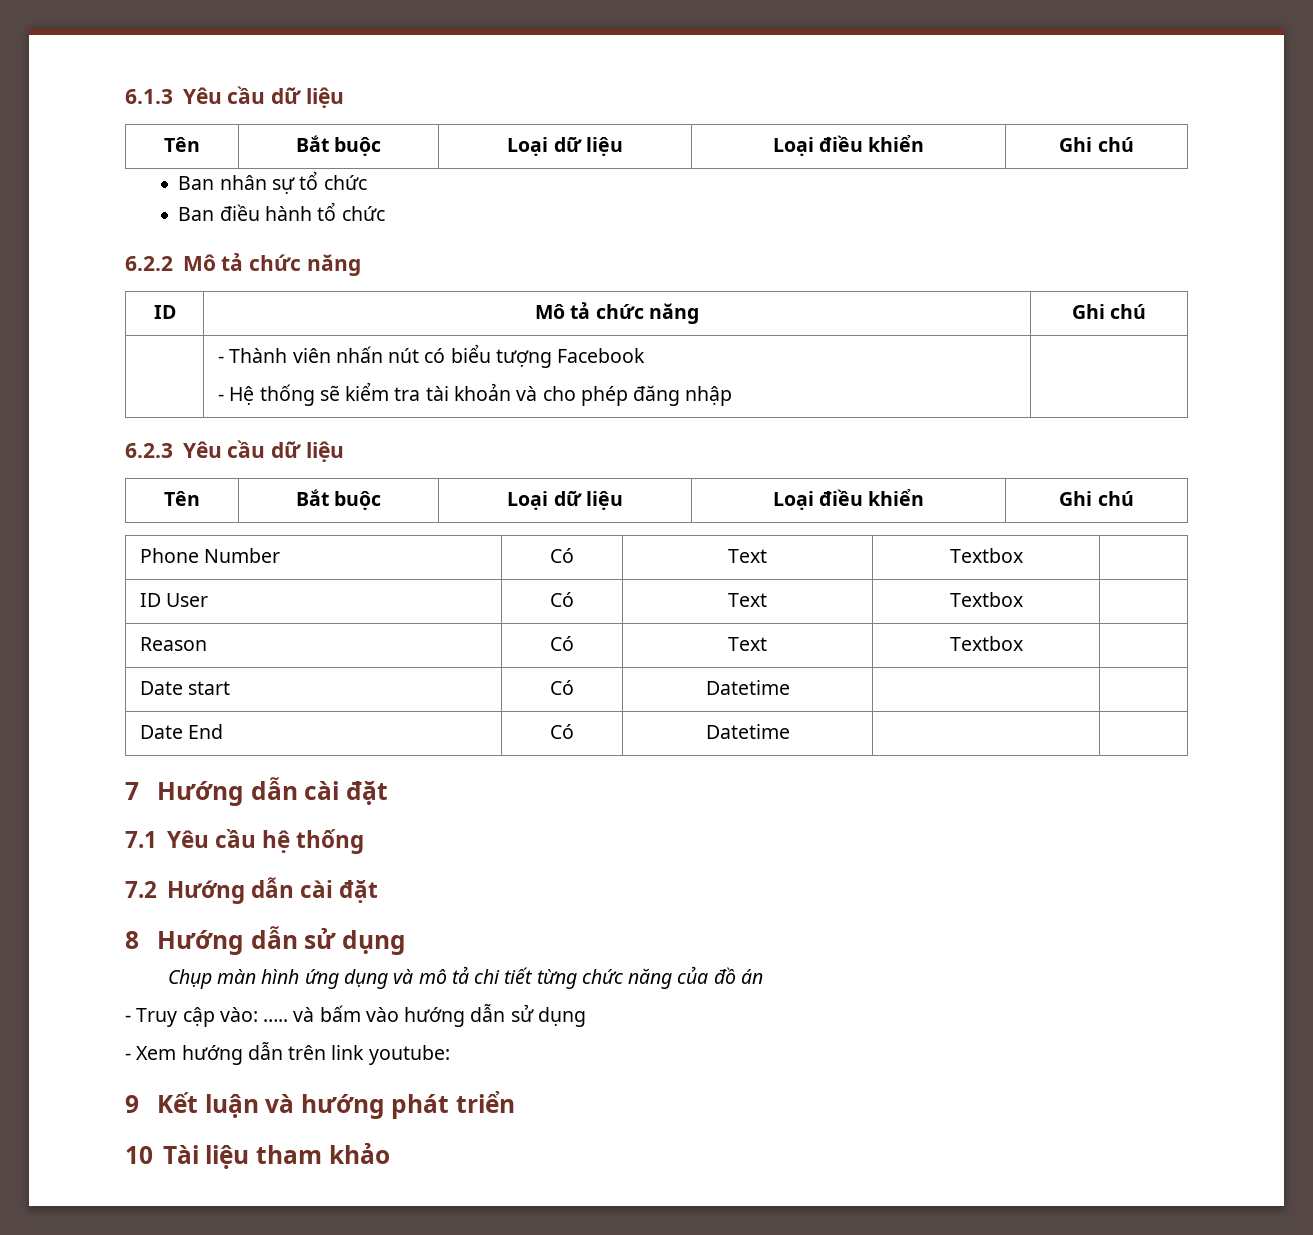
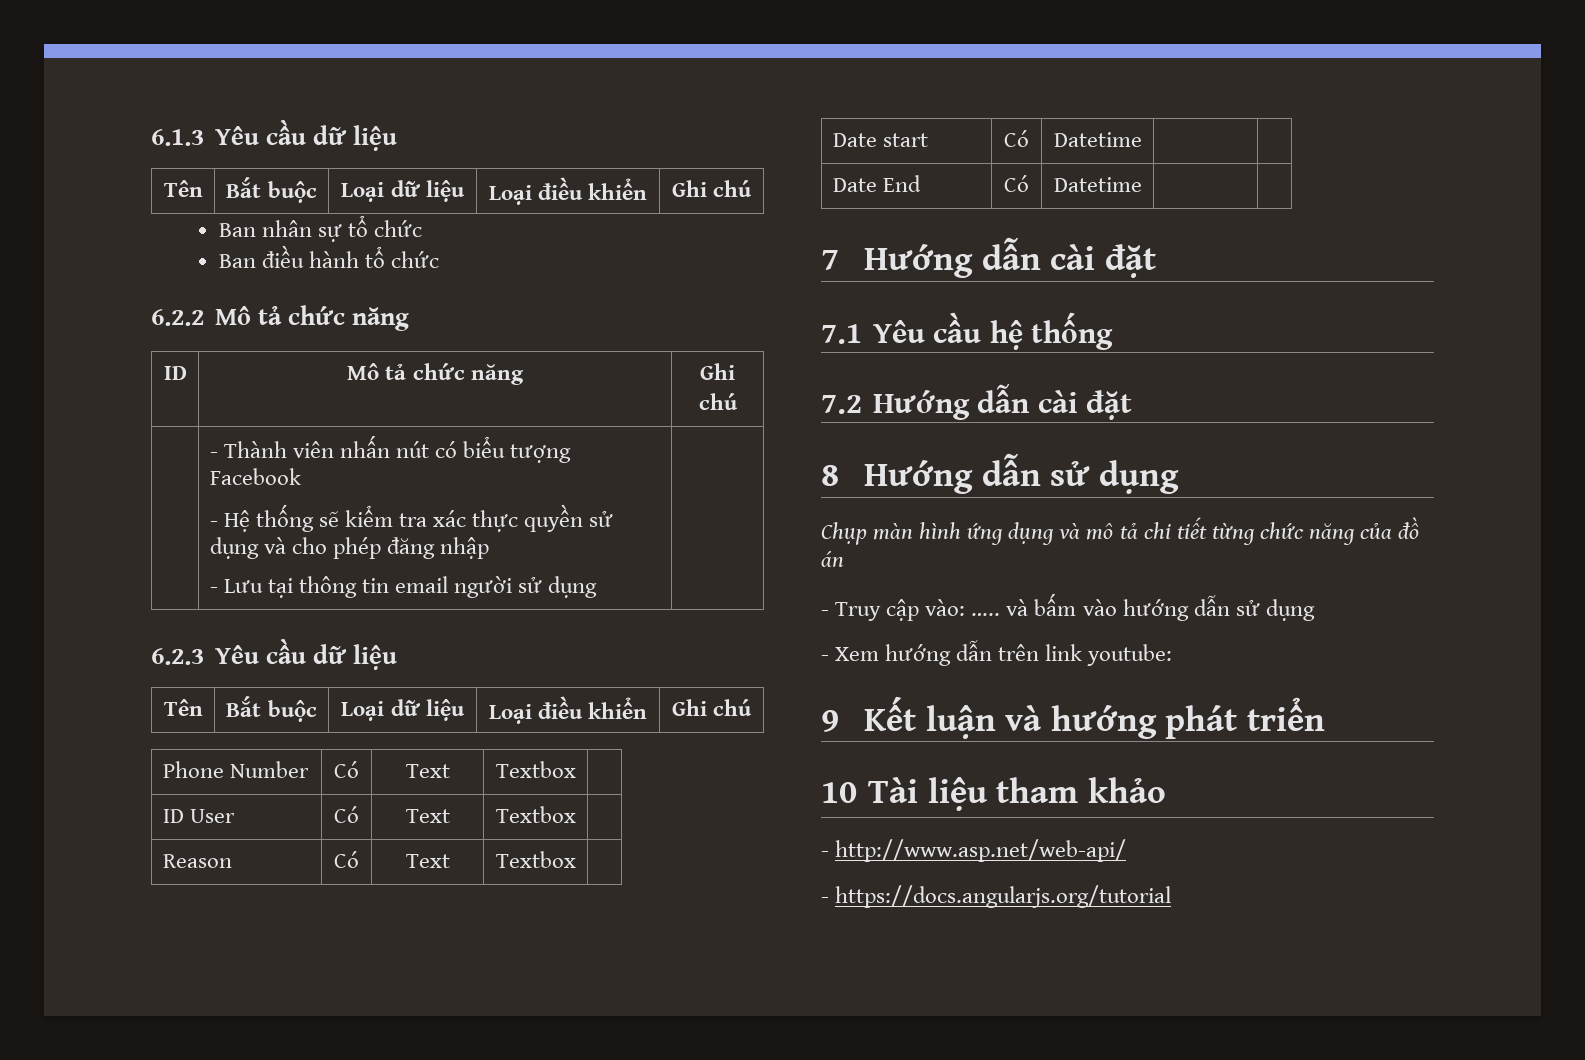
[425,383,511,401] tài khoản -> [433,504,614,532] [209,537,259,559] xác thực quyền sử dụng
(733, 396) none -> [209,576,598,598] // - Lưu tại thông tin email người sử dụng
(390, 1153) none -> [821,839,1127,862] [821,885,1172,908] // - http://www.asp.net/web-api/ // - https://docs.angularjs.org/tutorial

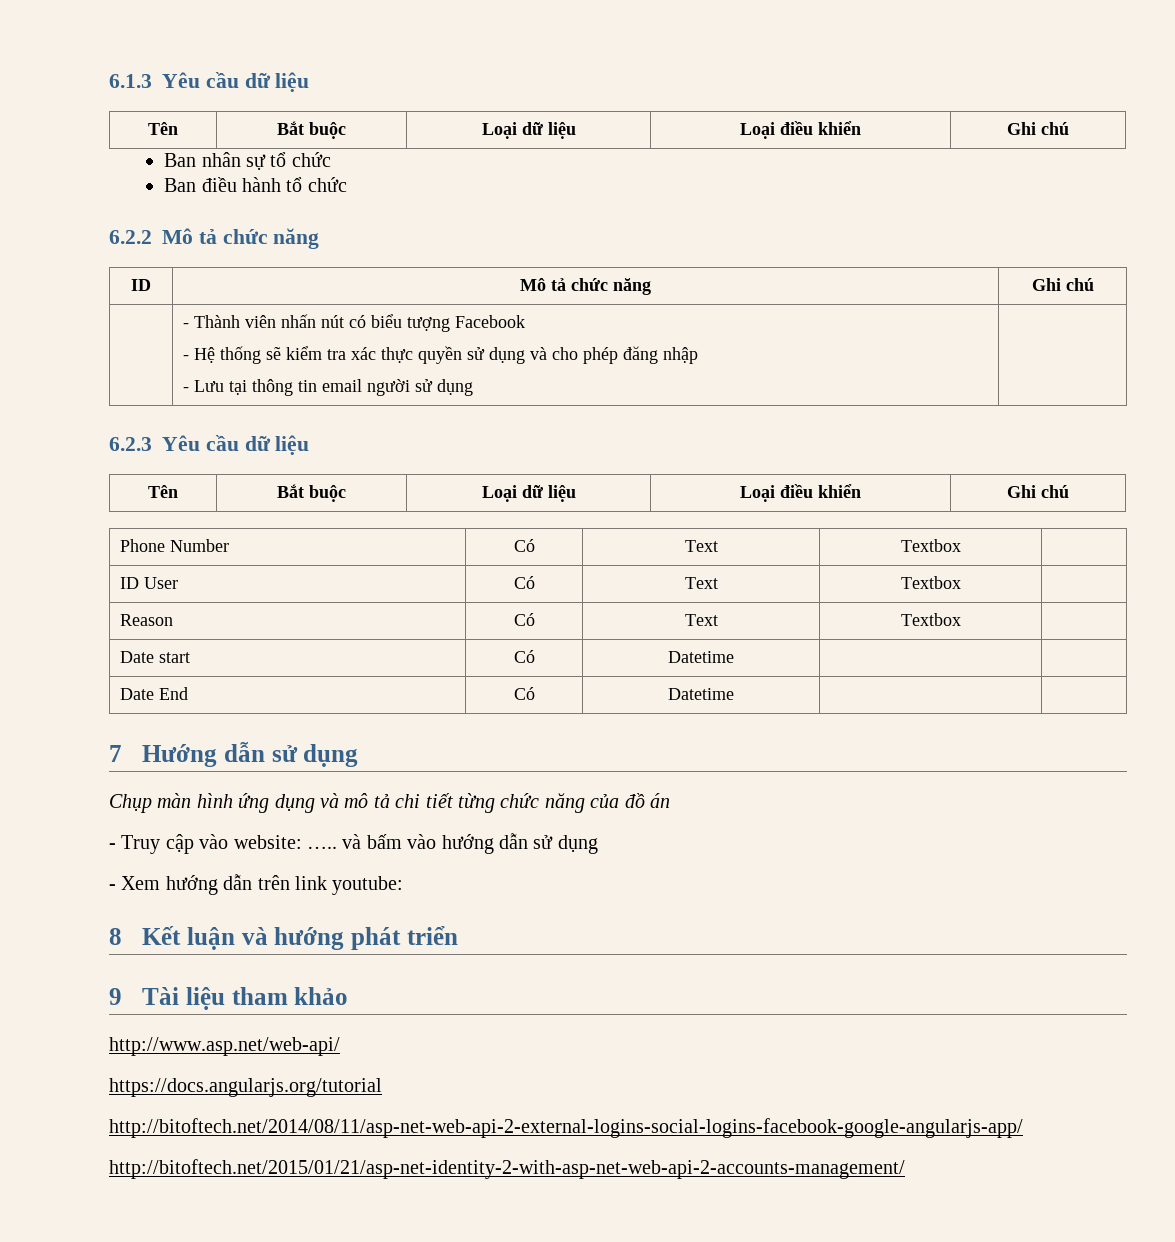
[1050,244,1156,278] [821,312,1113,350] [821,383,1132,420] [821,453,1041,494] cài đặt // 7.1 Yêu cầu hệ thống // 7.2 Hướng dẫn cài đặt // 8 Hướng dẫn -> (265, 752) none
[925,599,966,616] vào: -> [199,834,302,849] vào website:
[821,710,839,732] 9 -> [109,928,122,945] 8
[821,782,857,803] 10 -> [109,988,122,1005] 9
[821,851,829,857] - -> (349, 996) none
[821,897,829,903] - -> (340, 1046) none
(1172, 896) none -> [109,1118,1023,1138] [109,1159,905,1179] // http://bitoftech.net/2014/08/11/asp-net-web-api-2-external-logins-social-logins-facebook-google-angularjs-app/ // http://bitoftech.net/2015/01/21/asp-net-identity-2-with-asp-net-web-api-2-accounts-management/

